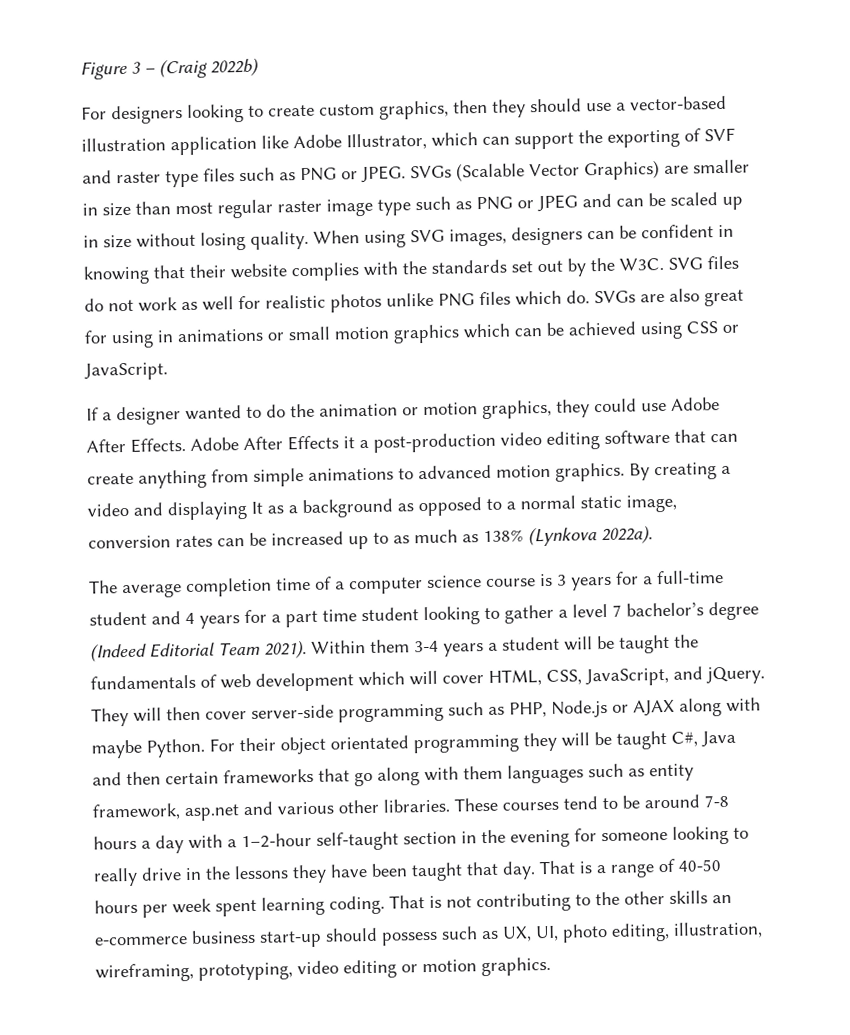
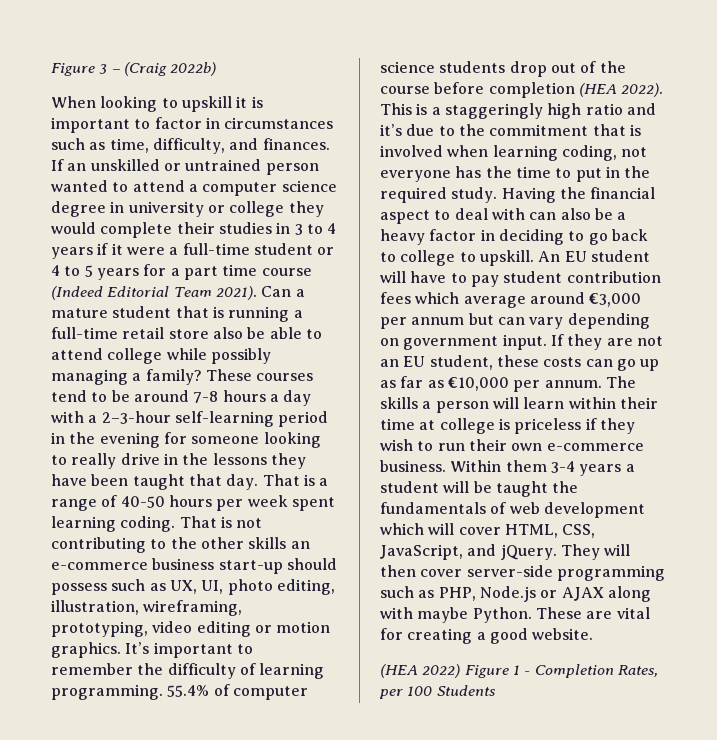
[81,95,727,125] [81,127,735,156] [82,159,750,188] [82,192,743,219] [83,224,734,251] [83,255,739,285] [84,288,744,313] [84,321,739,349] [84,362,168,381] [86,397,720,426] [86,429,738,453] [87,462,731,489] [87,494,677,521] [88,525,653,550] [89,570,724,599] [89,611,195,626] For designers looking to create custom graphics, then they should use a vector-based illustration application like Adobe Illustrator, which can support the exporting of SVF and raster type files such as PNG or JPEG. SVGs (Scalable Vector Graphics) are smaller in size than most regular raster image type such as PNG or JPEG and can be scaled up in size without losing quality. When using SVG images, designers can be confident in knowing that their website complies with the standards set out by the W3C. SVG files do not work as well for realistic photos unlike PNG files which do. SVGs are also great for using in animations or small motion graphics which can be achieved using CSS or JavaScript. // If a designer wanted to do the animation or motion graphics, they could use Adobe After Effects. Adobe After Effects it a post-production video editing software that can create anything from simple animations to advanced motion graphics. By creating a video and displaying It as a background as opposed to a normal static image, conversion rates can be increased up to as much as 138% (Lynkova 2022a). // The average completion time of a computer science course is 3 years for a full-time student and 4 -> [51,96,263,112] [51,117,334,133] [51,138,330,154] [51,159,319,175] [51,180,337,196] [51,201,324,217] [51,222,337,238] [51,243,335,259] [51,265,93,277] When looking to upskill it is important to factor in circumstances such as time, difficulty, and finances. If an unskilled or untrained person wanted to attend a computer science degree in university or college they would complete their studies in 3 to 4 years if it were a full-time student or 4 to 5
[361,601,759,626] [90,634,699,662] [90,666,765,692] [91,697,761,727] [91,730,736,759] [92,763,694,787] [92,798,450,822] student looking to gather a level 7 bachelor’s degree (Indeed Editorial Team 2021). Within them 3-4 years a student will be taught the fundamentals of web development which will cover HTML, CSS, JavaScript, and jQuery. They will then cover server-side programming such as PHP, Node.js or AJAX along with maybe Python. For their object orientated programming they will be taught C#, Java and then certain frameworks that go along with them languages such as entity framework, asp.net and various other libraries. -> [261,268,312,276] [51,286,305,300] [51,306,303,322] [51,327,322,339] [51,348,271,364] [51,369,202,385] course (Indeed Editorial Team 2021). Can a mature student that is running a full-time retail store also be able to attend college while possibly managing a family?
[241,831,457,851] 1–2-hour self-taught section -> [101,411,329,427] 2–3-hour self-learning period
(551, 966) none -> [125,642,253,658] [51,663,325,679] [51,684,308,700] [380,61,626,77] [380,82,664,98] [380,103,656,119] [380,124,641,136] [380,145,648,161] [380,166,651,182] [380,187,656,203] [380,208,627,224] [380,229,648,245] [380,250,650,266] [380,271,661,287] [380,292,642,308] [380,313,650,329] [380,334,663,350] [380,355,660,371] [380,376,636,392] [380,397,658,413] [380,418,635,434] [380,439,644,451] [380,460,635,476] [380,481,579,497] [380,502,645,518] [380,523,596,538] [380,544,631,560] [380,565,665,581] [380,586,651,602] [380,607,650,623] [380,628,594,644] [380,664,658,678] [379,685,496,699] It’s important to remember the difficulty of learning programming. 55.4% of computer science students drop out of the course before completion (HEA 2022). This is a staggeringly high ratio and it’s due to the commitment that is involved when learning coding, not everyone has the time to put in the required study. Having the financial aspect to deal with can also be a heavy factor in deciding to go back to college to upskill. An EU student will have to pay student contribution fees which average around €3,000 per annum but can vary depending on government input. If they are not an EU student, these costs can go up as far as €10,000 per annum. The skills a person will learn within their time at college is priceless if they wish to run their own e-commerce business. Within them 3-4 years a student will be taught the fundamentals of web development which will cover HTML, CSS, JavaScript, and jQuery. They will then cover server-side programming such as PHP, Node.js or AJAX along with maybe Python. These are vital for creating a good website. // (HEA 2022) Figure 1 - Completion Rates, per 100 Students

